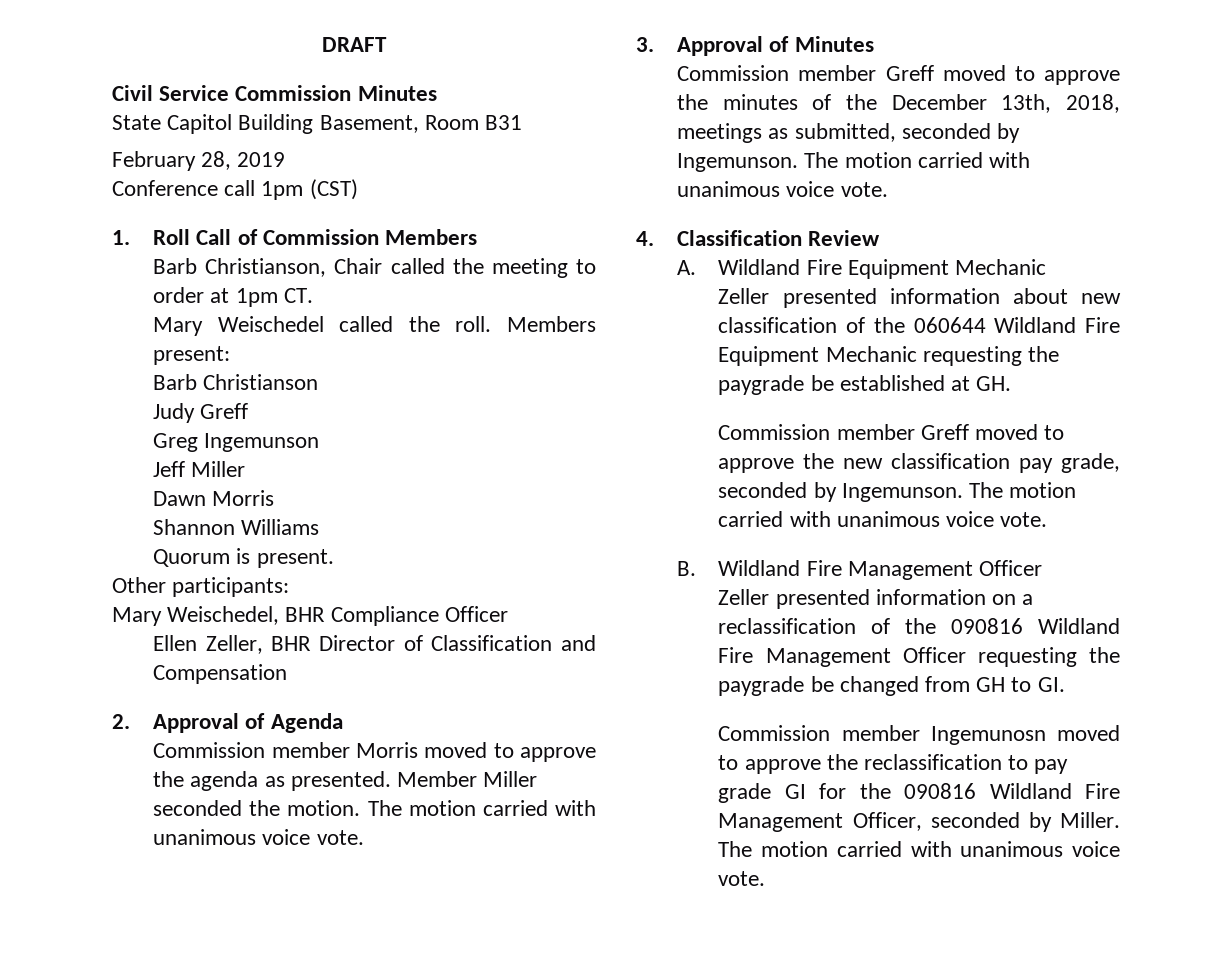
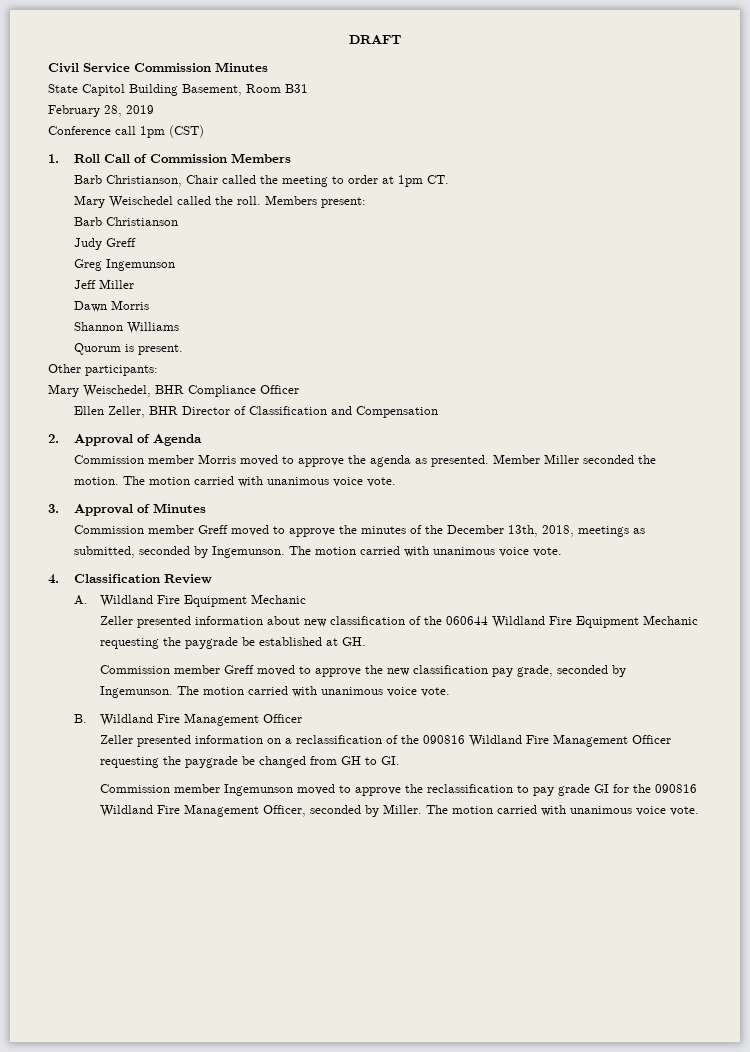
[930,726,1046,745] Ingemunosn -> [223,784,293,796] Ingemunson

